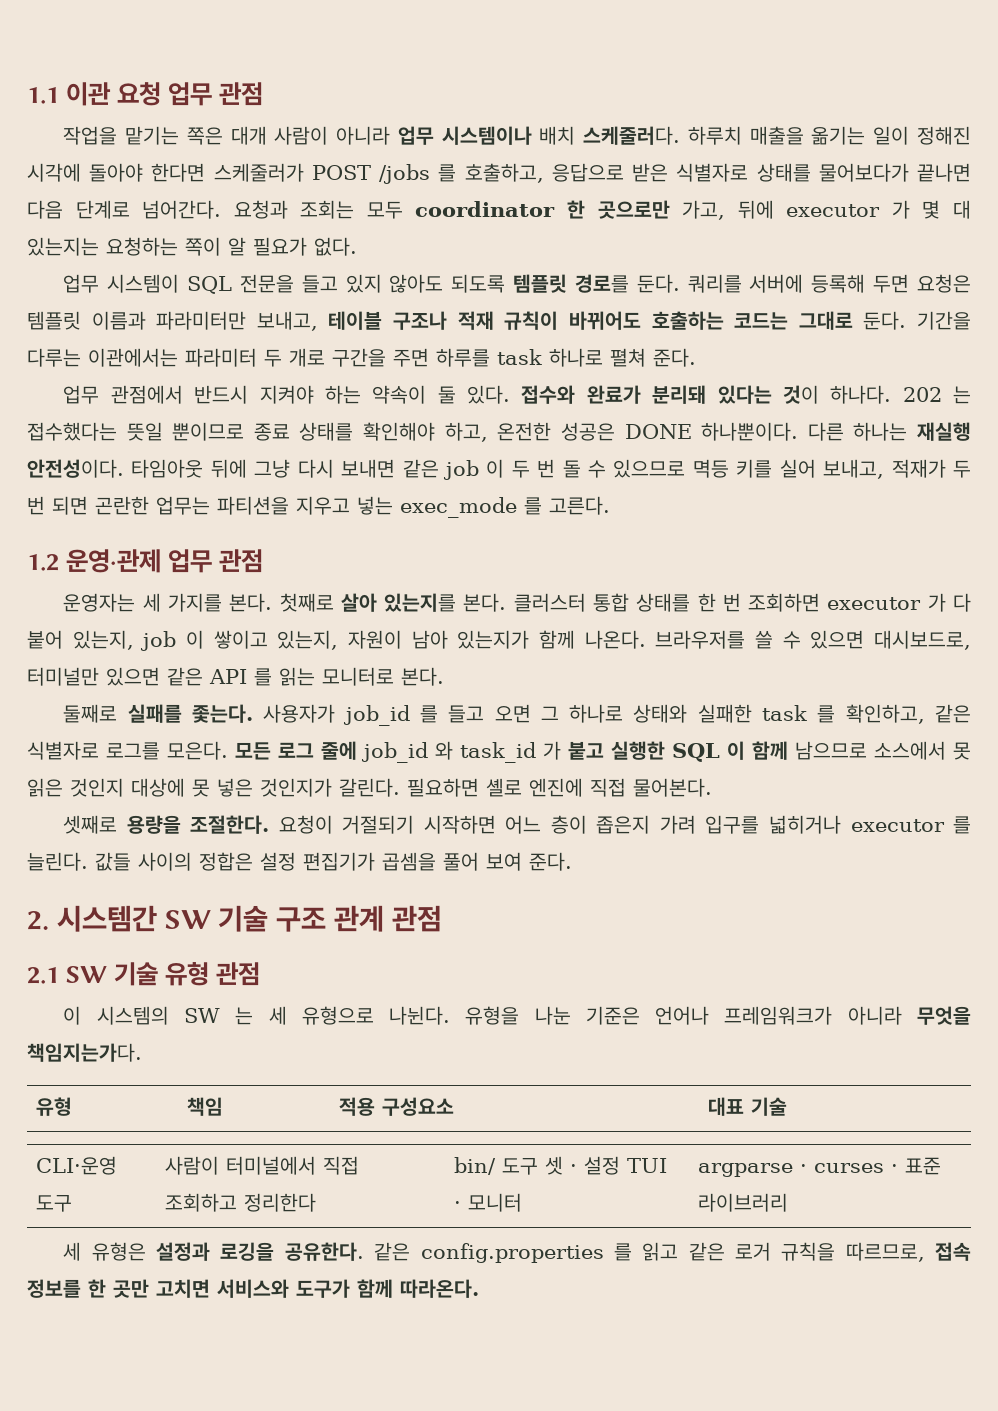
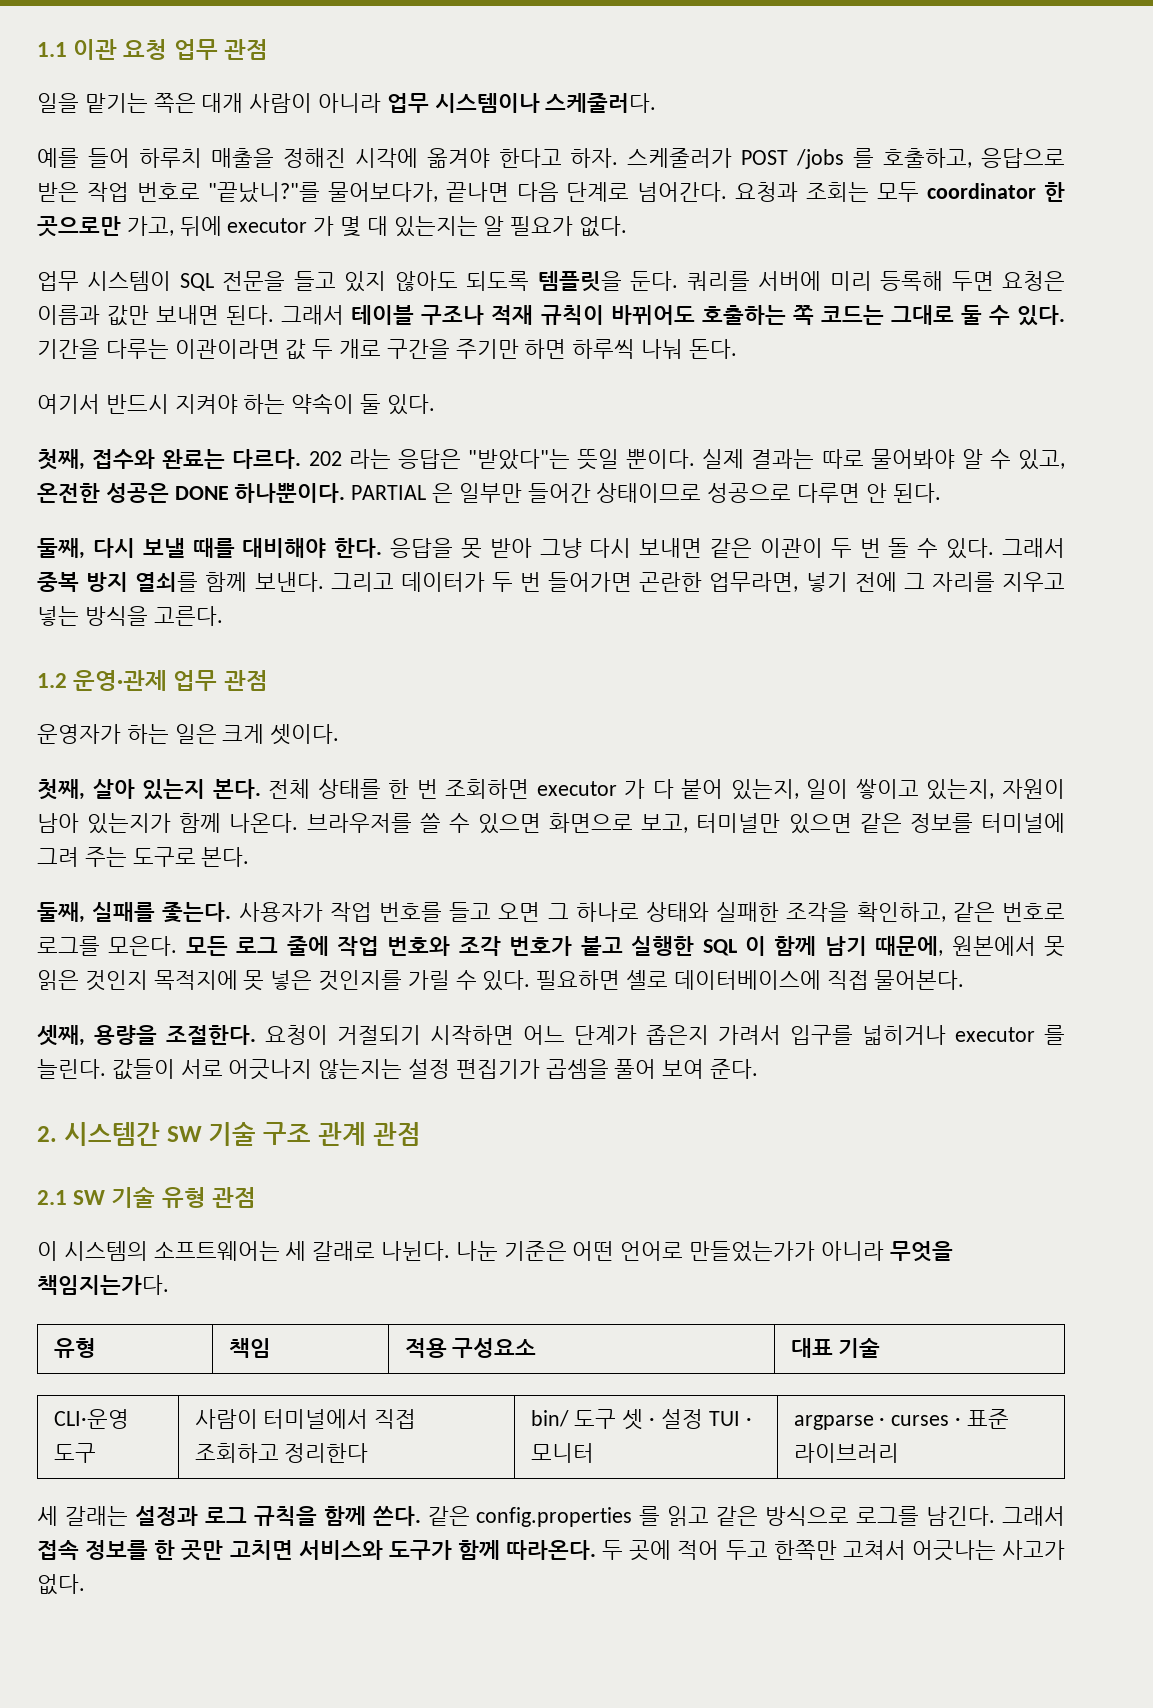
[63,126,118,145] 작업을 -> [37,93,79,113] 일을
[539,126,576,145] 배치 -> (540, 103) none
[687,126,972,145] [27,163,206,182] 하루치 매출을 옮기는 일이 정해진 시각에 돌아야 한다면 -> [37,148,619,168] // 예를 들어 하루치 매출을 정해진 시각에 옮겨야 한다고 하자.
[676,163,909,182] 식별자로 상태를 물어보다가 -> [86,182,438,203] 작업 번호로 "끝났니?"를 물어보다가,
[106,237,221,256] 요청하는 쪽이 -> (478, 226) none
[513,274,629,293] 템플릿 경로를 -> [537,271,622,292] 템플릿을
(804, 283) none -> [829,271,872,291] 미리
[27,311,318,331] 템플릿 이름과 파라미터만 보내고, -> [37,305,345,326] 이름과 값만 보내면 된다. 그래서
(724, 320) none -> [792,305,814,325] 쪽
[863,311,972,330] [27,348,696,367] [63,385,183,404] 둔다. 기간을 다루는 이관에서는 파라미터 두 개로 구간을 주면 하루를 task 하나로 펼쳐 준다. // 업무 관점에서 -> [960,305,1065,326] [37,339,737,360] [37,394,100,414] 둘 수 있다. 기간을 다루는 이관이라면 값 두 개로 구간을 주기만 하면 하루씩 나눠 돈다. // 여기서
[521,385,971,404] [27,422,972,442] [27,459,247,478] 접수와 완료가 분리돼 있다는 것이 하나다. 202 는 접수했다는 뜻일 뿐이므로 종료 상태를 확인해야 하고, 온전한 성공은 DONE 하나뿐이다. 다른 하나는 재실행 안전성이다. 타임아웃 뒤에 -> [37,449,1065,470] [37,483,941,503] [37,538,532,559] // 첫째, 접수와 완료는 다르다. 202 라는 응답은 "받았다"는 뜻일 뿐이다. 실제 결과는 따로 물어봐야 알 수 있고, 온전한 성공은 DONE 하나뿐이다. PARTIAL 은 일부만 들어간 상태이므로 성공으로 다루면 안 된다. // 둘째, 다시 보낼 때를 대비해야 한다. 응답을 못 받아
[442,459,505,480] job 이 -> [759,538,823,558] 이관이
[613,459,972,479] [27,496,542,518] 있으므로 멱등 키를 실어 보내고, 적재가 두 번 되면 곤란한 업무는 파티션을 지우고 넣는 exec_mode 를 -> [946,538,1066,559] [37,572,1065,592] [37,606,148,626] 있다. 그래서 중복 방지 열쇠를 함께 보낸다. 그리고 데이터가 두 번 들어가면 곤란한 업무라면, 넣기 전에 그 자리를 지우고 넣는 방식을
[63,593,629,612] 운영자는 세 가지를 본다. 첫째로 살아 있는지를 본다. 클러스터 통합 -> [37,724,340,745] [37,779,311,800] 운영자가 하는 일은 크게 셋이다. // 첫째, 살아 있는지 본다. 전체
[140,630,204,651] job 이 -> [806,779,849,799] 일이
[873,630,971,650] 대시보드로, -> [549,813,689,833] 화면으로 보고,
[209,667,394,686] API 를 읽는 모니터로 -> [909,813,1065,833] [37,847,196,867] 정보를 터미널에 그려 주는 도구로
[63,704,118,723] 둘째로 -> [37,902,85,923] 둘째,
[342,705,438,726] job_id 를 -> [329,902,442,922] 작업 번호를
[762,705,836,723] task 를 -> [786,902,850,922] 조각을
[27,741,99,760] 식별자로 -> [1002,902,1066,922] 번호로
[361,741,561,763] job_id 와 task_id 가 -> [337,936,573,956] 작업 번호와 조각 번호가
[795,741,946,760] 남으므로 소스에서 -> [824,936,1036,956] 남기 때문에, 원본에서
[131,778,185,797] 대상에 -> [153,970,238,990] 목적지에
[260,778,400,797] 것인지가 갈린다. -> [318,970,531,991] 것인지를 가릴 수 있다.
[529,778,583,797] 엔진에 -> [673,970,821,990] 데이터베이스에
[63,815,118,834] 셋째로 -> [37,1025,85,1046] 셋째,
[550,815,696,834] 층이 좁은지 가려 -> [574,1025,781,1045] 단계가 좁은지 가려서
[95,852,253,871] 값들 사이의 정합은 -> [111,1059,403,1080] 값들이 서로 어긋나지 않는지는
[183,1006,833,1025] SW 는 세 유형으로 나뉜다. 유형을 나눈 기준은 언어나 프레임워크가 -> [153,1241,816,1262] 소프트웨어는 세 갈래로 나뉜다. 나눈 기준은 어떤 언어로 만들었는가가
[91,1242,364,1261] 유형은 설정과 로깅을 공유한다. -> [64,1505,421,1526] 갈래는 설정과 로그 규칙을 함께 쓴다.
[734,1242,925,1262] 로거 규칙을 따르므로, -> [765,1506,1065,1526] 방식으로 로그를 남긴다. 그래서
(479, 1288) none -> [602,1540,1065,1561] [37,1574,85,1595] 두 곳에 적어 두고 한쪽만 고쳐서 어긋나는 사고가 없다.

